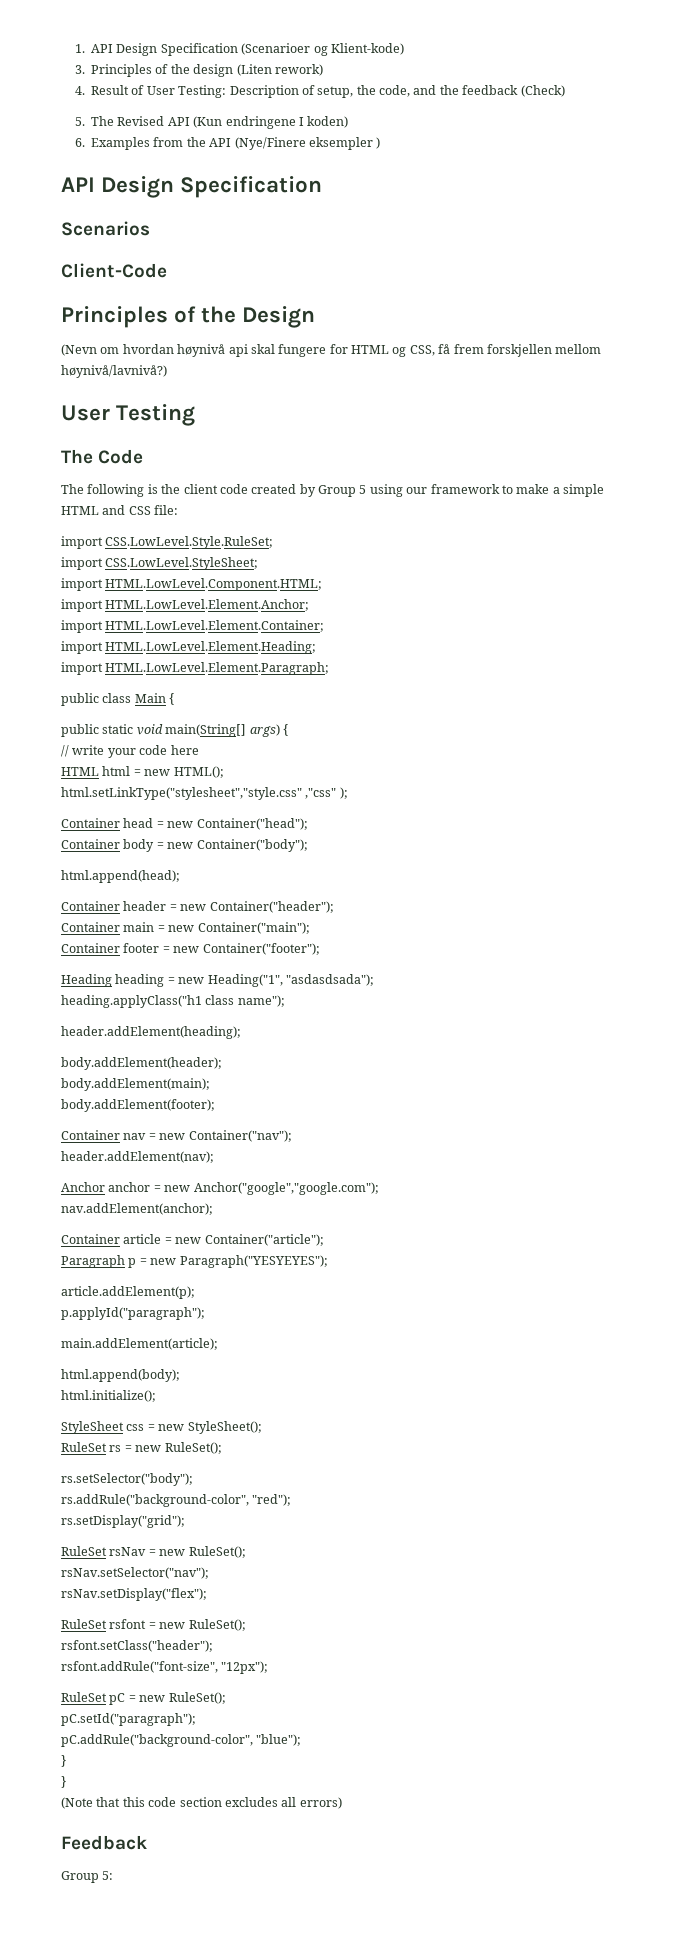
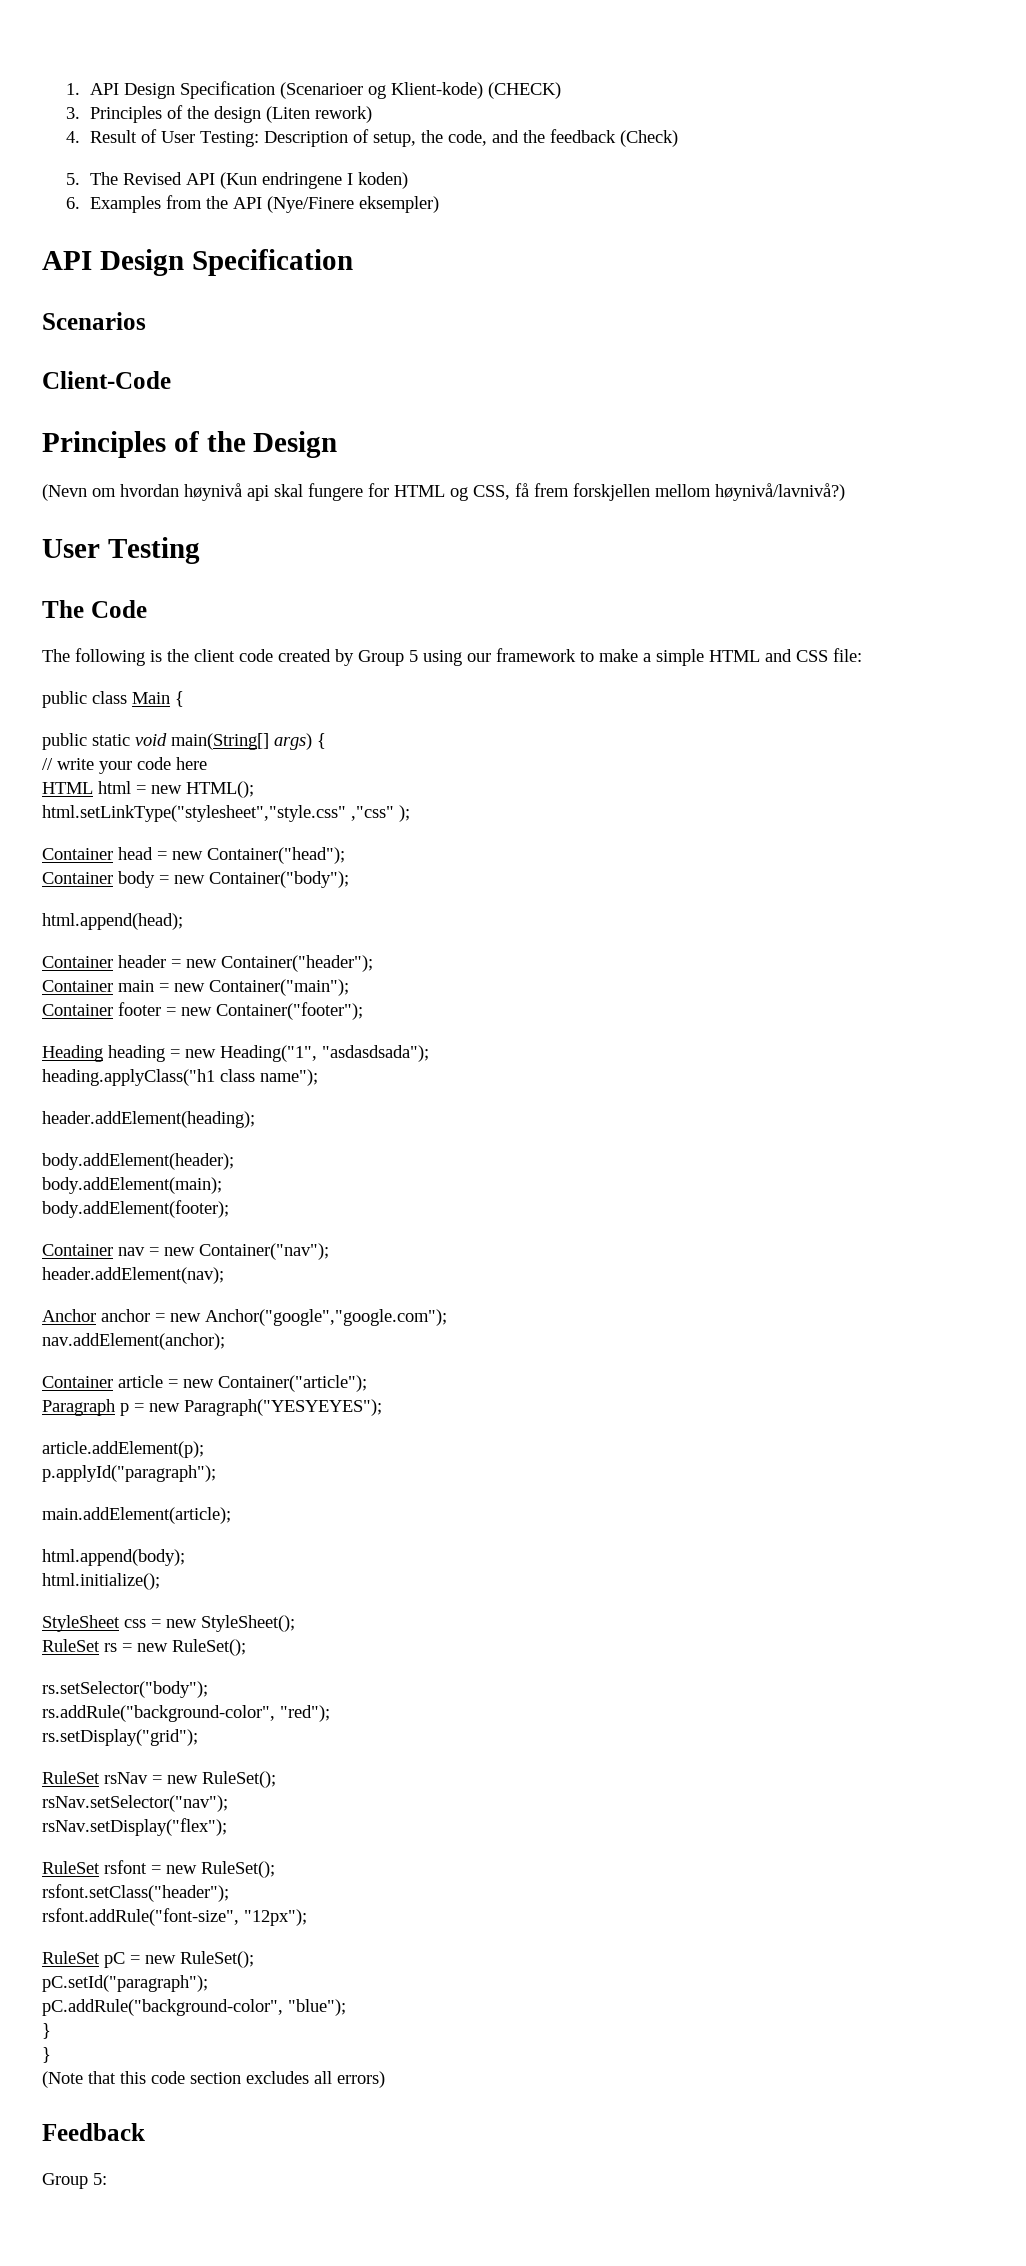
(404, 49) none -> [488,82,562,99] (CHECK)
[308,137,381,150] eksempler ) -> [359,196,440,213] eksempler)
[61,536,274,549] [61,557,259,570] [61,578,323,591] [61,599,310,612] [61,620,325,633] [61,641,317,654] [61,662,330,675] // import CSS.LowLevel.Style.RuleSet; // import CSS.LowLevel.StyleSheet; // import HTML.LowLevel.Component.HTML; // import HTML.LowLevel.Element.Anchor; // import HTML.LowLevel.Element.Container; // import HTML.LowLevel.Element.Heading; // import HTML.LowLevel.Element.Paragraph; -> (862, 655) none

